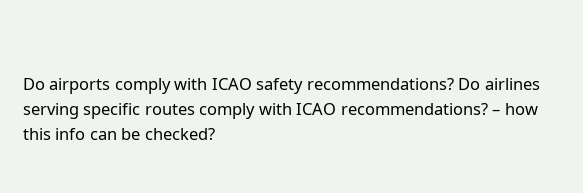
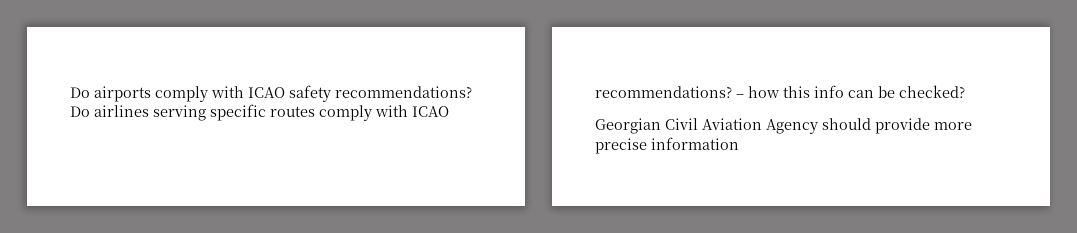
(215, 134) none -> [595,118,972,134] [595,137,739,154] // Georgian Civil Aviation Agency should provide more precise information

